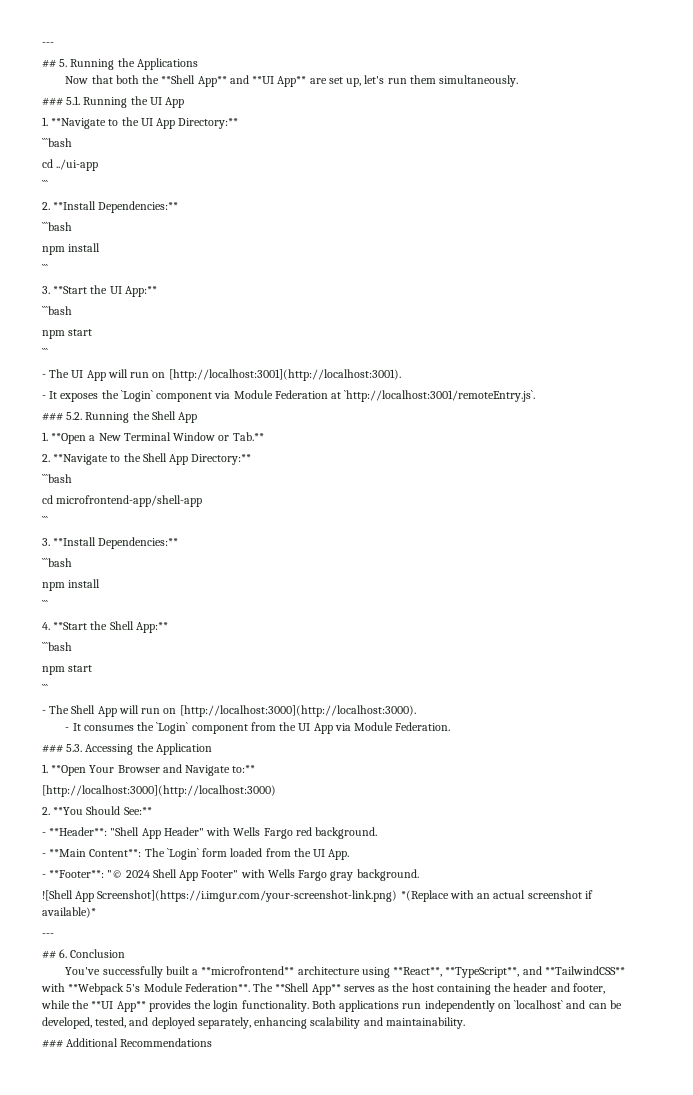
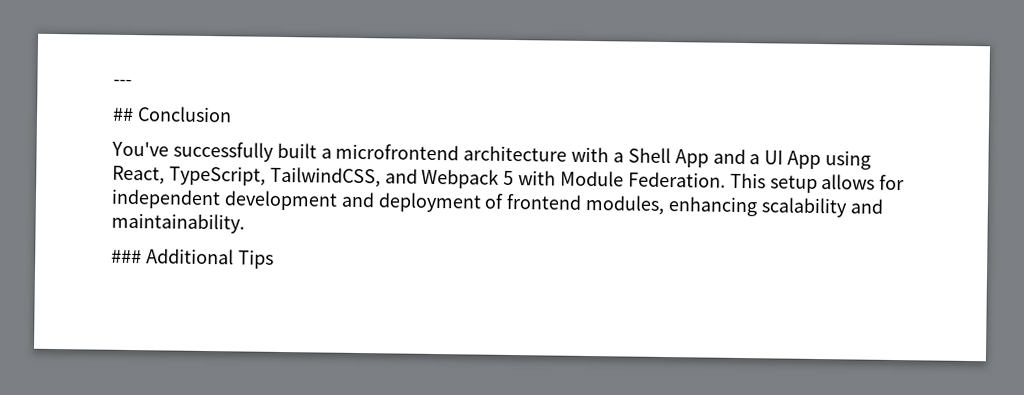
[42,42,54,46] [42,58,198,70] [65,75,519,87] [42,96,185,108] [42,117,239,129] [42,138,72,147] [42,159,99,171] [42,180,48,189] [42,201,179,213] [42,222,72,231] [42,243,101,255] [42,264,48,273] [42,285,157,297] [42,306,72,315] [42,329,93,339] [42,348,48,357] [42,369,401,381] [42,390,536,402] [42,411,198,423] [42,432,264,444] [42,453,252,465] [42,474,72,483] [42,495,203,507] [42,516,48,525] [42,537,179,549] [42,558,72,567] [42,579,101,591] [42,600,48,609] [42,621,168,633] [42,642,72,651] [42,665,93,675] [42,684,48,693] [42,705,416,717] [65,722,451,734] [42,743,212,755] [42,764,256,776] [42,785,276,797] [42,806,152,815] [42,827,378,839] [42,848,350,860] [42,869,419,881] [42,890,593,902] [42,907,96,918] [42,933,54,937] [42,949,68,959] --- // ## 5. Running the Applications // Now that both the **Shell App** and **UI App** are set up, let's run them simultaneously. // ### 5.1. Running the UI App // 1. **Navigate to the UI App Directory:** // ```bash // cd ../ui-app // ``` // 2. **Install Dependencies:** // ```bash // npm install // ``` // 3. **Start the UI App:** // ```bash // npm start // ``` // - The UI App will run on [http://localhost:3001](http://localhost:3001). // - It exposes the `Login` component via Module Federation at `http://localhost:3001/remoteEntry.js`. // ### 5.2. Running the Shell App // 1. **Open a New Terminal Window or Tab.** // 2. **Navigate to the Shell App Directory:** // ```bash // cd microfrontend-app/shell-app // ``` // 3. **Install Dependencies:** // ```bash // npm install // ``` // 4. **Start the Shell App:** // ```bash // npm start // ``` // - The Shell App will run on [http://localhost:3000](http://localhost:3000). // - It consumes the `Login` component from the UI App via Module Federation. // ### 5.3. Accessing the Application // 1. **Open Your Browser and Navigate to:** // [http://localhost:3000](http://localhost:3000) // 2. **You Should See:** // - **Header**: "Shell App Header" with Wells Fargo red background. // - **Main Content**: The `Login` form loaded from the UI App. // - **Footer**: "© 2024 Shell App Footer" with Wells Fargo gray background. // ![Shell App Screenshot](https://i.imgur.com/your-screenshot-link.png) *(Replace with an actual screenshot if available)* // --- // ## 6. -> [113,79,132,87] [112,107,134,122] --- // ##
[201,966,625,978] [41,983,605,995] [41,1000,622,1012] [42,1017,251,1029] **microfrontend** architecture using **React**, **TypeScript**, and **TailwindCSS** with **Webpack 5's Module Federation**. The **Shell App** serves as the host containing the header and footer, while the **UI App** provides the login functionality. Both applications run independently on `localhost` and can be developed, tested, and deployed separately, -> [335,143,872,170] [112,165,906,193] [111,188,666,216] microfrontend architecture with a Shell App and a UI App using React, TypeScript, TailwindCSS, and Webpack 5 with Module Federation. This setup allows for independent development and deployment of frontend modules,
[120,1038,213,1047] Recommendations -> [237,249,274,269] Tips

